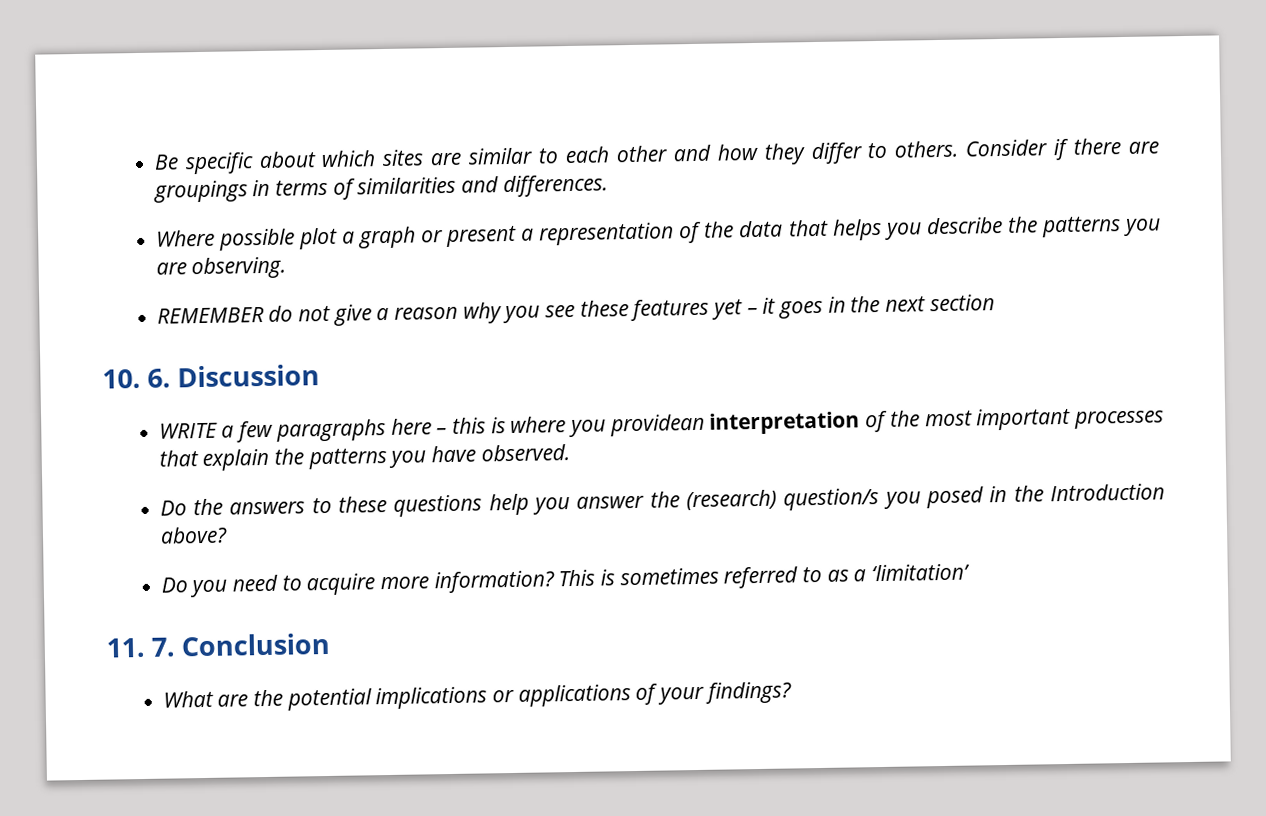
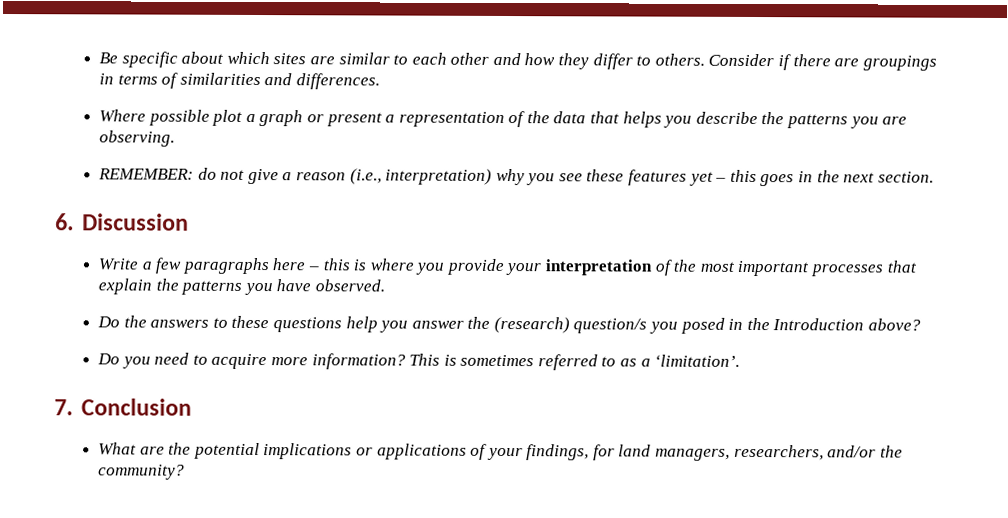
[156,306,264,324] REMEMBER -> [97,168,194,180] REMEMBER:
(459, 313) none -> [349,168,493,185] (i.e., interpretation)
[762,297,777,314] it -> [729,169,757,183] this
[929,294,995,312] [102,368,141,389] section // 10. -> [877,171,934,183] section. //
[158,422,218,439] WRITE -> [97,258,138,270] Write
[609,413,705,437] providean -> [446,258,542,276] provide your
[871,563,971,582] [106,637,145,658] ‘limitation’ // 11. -> [654,354,741,367] ‘limitation’. //
[704,681,792,704] findings? -> [526,444,903,461] [97,464,185,480] findings, for land managers, researchers, and/or the community?

